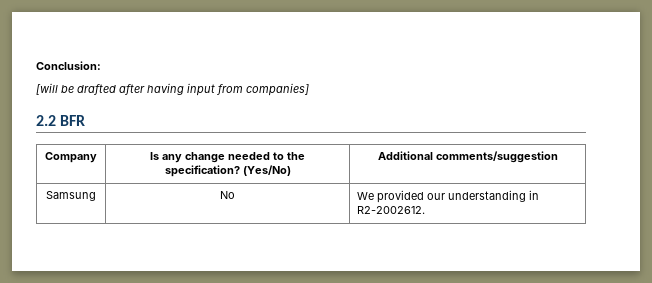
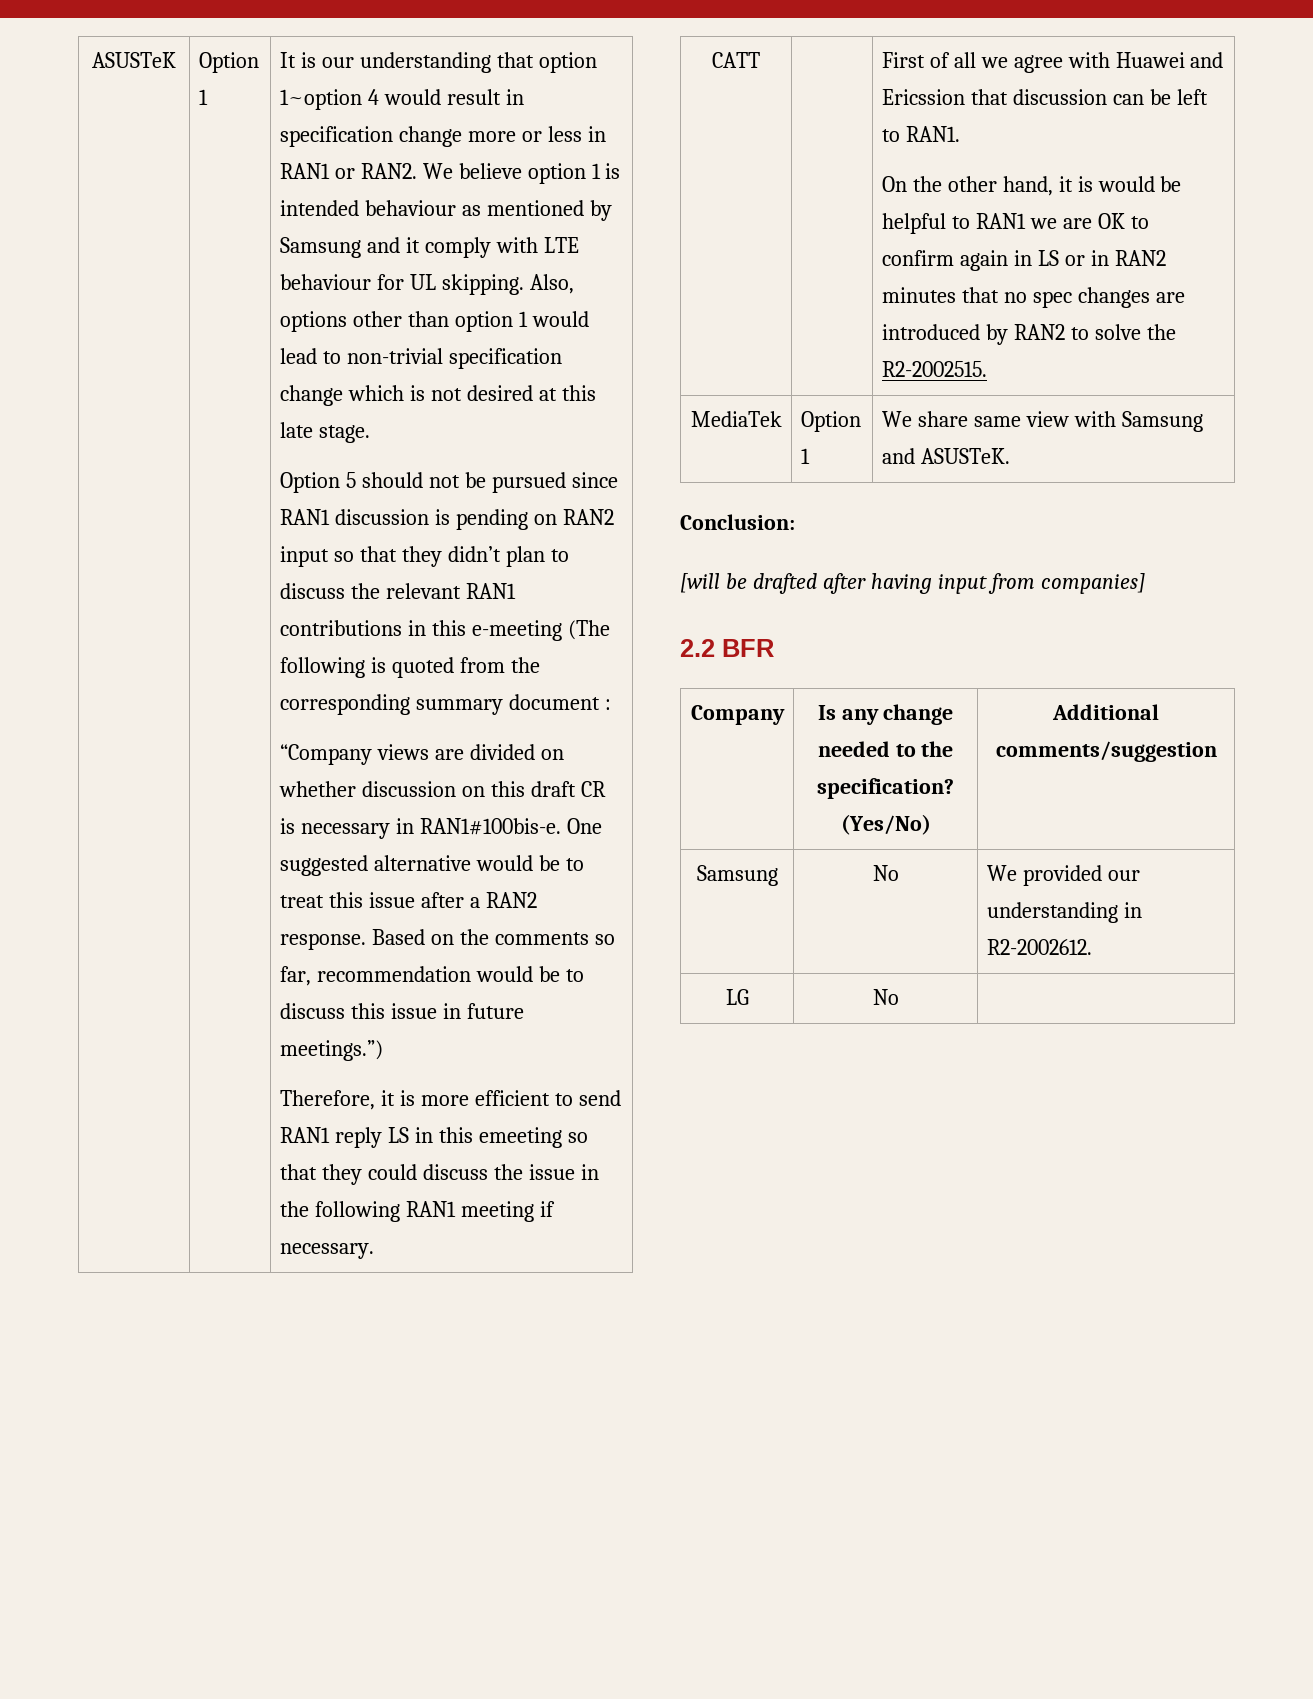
(36, 65) none -> [92,52,176,68] [198,52,259,73] [198,89,208,105] [279,52,597,73] [279,89,524,110] [279,126,606,147] [279,163,621,184] [279,200,612,221] [279,237,579,258] [279,274,574,295] [279,311,589,332] [279,348,562,369] [279,385,596,406] [279,422,370,443] [279,472,618,493] [279,509,614,530] [279,546,569,567] [279,583,516,599] [279,620,610,641] [279,657,540,678] [279,694,611,715] [279,744,564,765] [278,781,606,797] [279,818,602,839] [279,855,584,876] [279,892,537,908] [279,929,615,950] [279,966,584,986] [279,1003,524,1019] [279,1040,383,1061] [279,1090,621,1110] [279,1127,588,1148] [279,1164,599,1185] [279,1201,555,1222] [279,1243,374,1259] [712,52,760,68] [881,52,1224,73] [881,89,1208,105] [881,126,960,142] [881,176,1182,196] [881,213,1149,234] [881,250,1166,271] [881,287,1185,308] [881,324,1176,345] [881,361,987,377] [690,411,782,427] [800,411,861,432] [800,448,810,464] [881,411,1203,432] [881,448,1010,464] ASUSTeK | Option 1 | It is our understanding that option 1~option 4 would result in specification change more or less in RAN1 or RAN2. We believe option 1 is intended behaviour as mentioned by Samsung and it comply with LTE behaviour for UL skipping. Also, options other than option 1 would lead to non-trivial specification change which is not desired at this late stage. // Option 5 should not be pursued since RAN1 discussion is pending on RAN2 input so that they didn’t plan to discuss the relevant RAN1 contributions in this e-meeting (The following is quoted from the corresponding summary document : // “Company views are divided on whether discussion on this draft CR is necessary in RAN1#100bis-e. One suggested alternative would be to treat this issue after a RAN2 response. Based on the comments so far, recommendation would be to discuss this issue in future meetings.”) // Therefore, it is more efficient to send RAN1 reply LS in this emeeting so that they could discuss the issue in the following RAN1 meeting if necessary. // CATT | | First of all we agree with Huawei and Ericssion that discussion can be left to RAN1. // On the other hand, it is would be helpful to RAN1 we are OK to confirm again in LS or in RAN2 minutes that no spec changes are introduced by RAN2 to solve the R2-2002515. // MediaTek | Option 1 | We share same view with Samsung and ASUSTeK. //
(426, 210) none -> [725,989,749,1005] [872,989,899,1005] // LG | No |

